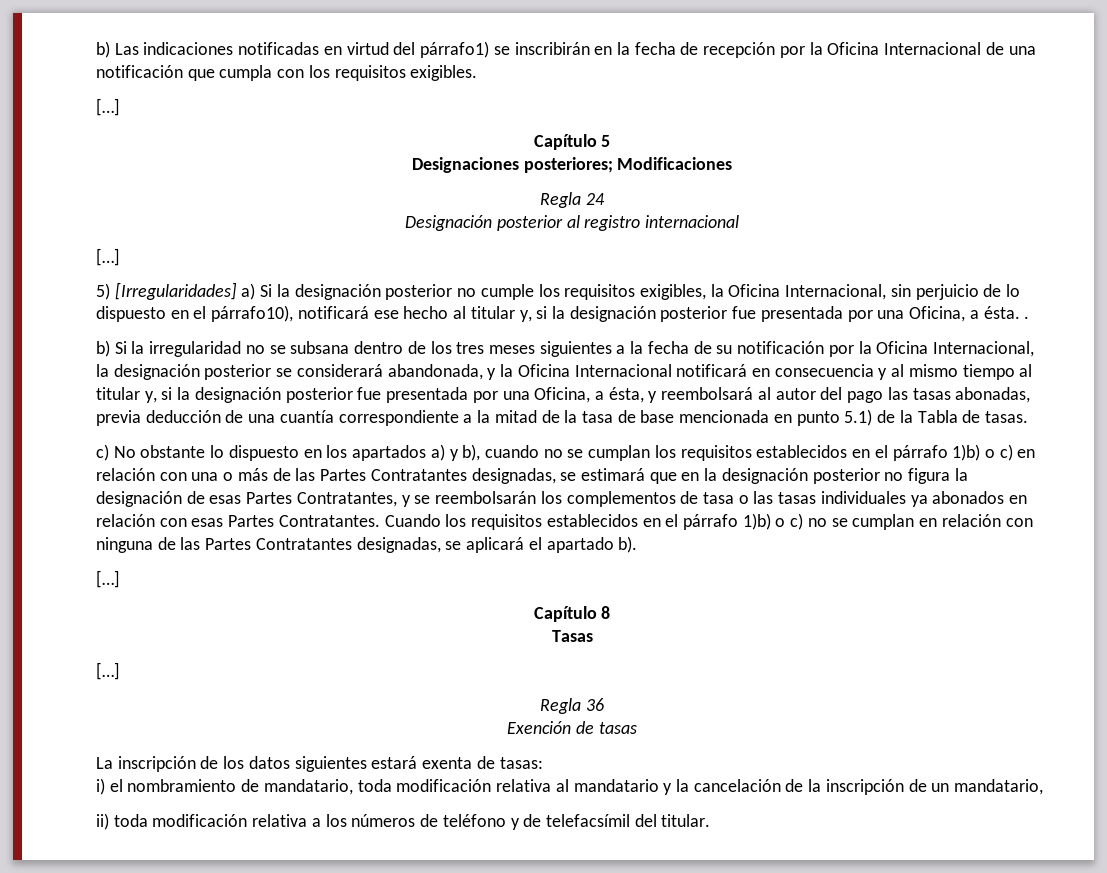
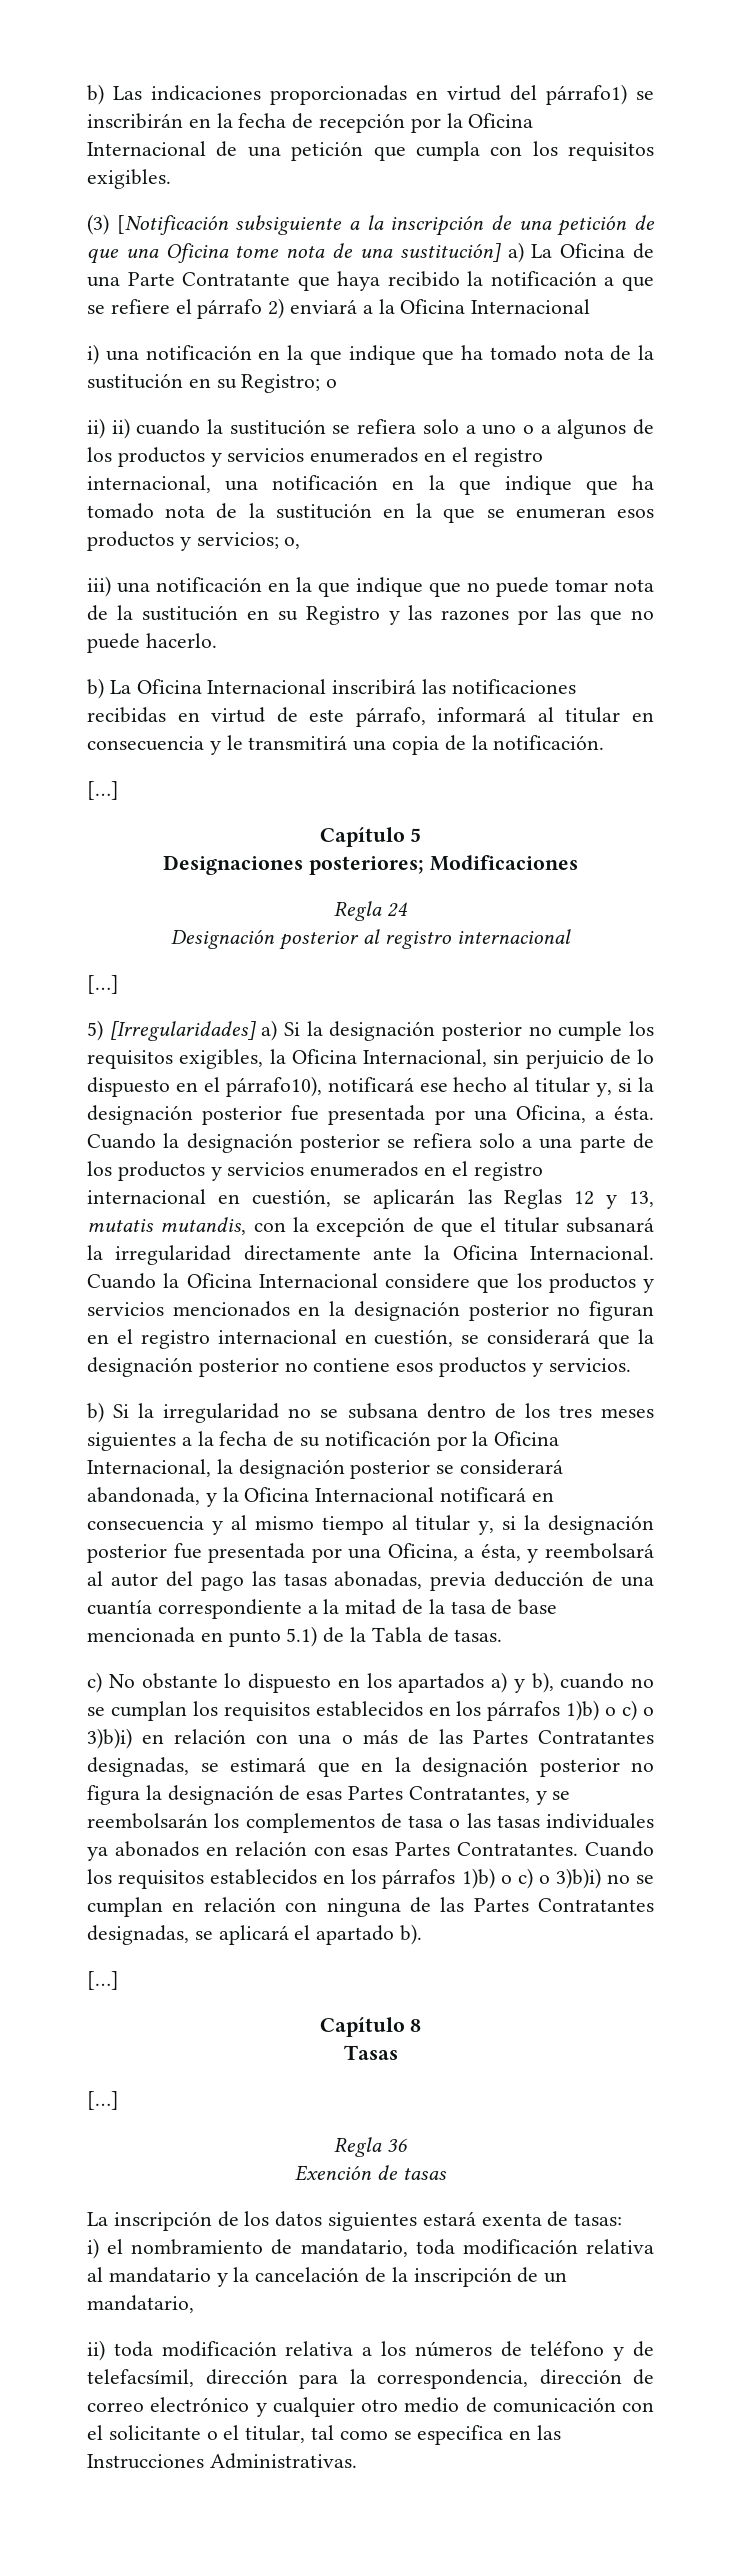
[238,42,320,55] notificadas -> [270,85,407,105] proporcionadas
[96,65,183,78] notificación -> [291,141,364,161] petición
(478, 73) none -> [87,214,656,236] [87,242,654,264] [87,271,654,291] [87,298,591,319] [87,344,654,365] [87,373,338,393] [87,418,654,439] [87,447,543,467] [87,475,654,495] [87,503,654,523] [87,531,301,551] [87,576,654,597] [87,605,655,625] [87,633,217,653] [87,678,576,699] [87,707,654,727] [87,735,605,755] // (3) [Notificación subsiguiente a la inscripción de una petición de que una Oficina tome nota de una sustitución] a) La Oficina de una Parte Contratante que haya recibido la notificación a que se refiere el párrafo 2) enviará a la Oficina Internacional // i) una notificación en la que indique que ha tomado nota de la sustitución en su Registro; o // ii) ii) cuando la sustitución se refiera solo a uno o a algunos de los productos y servicios enumerados en el registro internacional, una notificación en la que indique que ha tomado nota de la sustitución en la que se enumeran esos productos y servicios; o, // iii) una notificación en la que indique que no puede tomar nota de la sustitución en su Registro y las razones por las que no puede hacerlo. // b) La Oficina Internacional inscribirá las notificaciones recibidas en virtud de este párrafo, informará al titular en consecuencia y le transmitirá una copia de la notificación.
[1024,316,1030,319] . -> [87,1133,654,1153] [87,1161,543,1181] [87,1189,654,1209] [87,1217,654,1237] [87,1245,654,1265] [87,1273,654,1293] [87,1301,654,1321] [87,1329,655,1349] [87,1357,631,1377] Cuando la designación posterior se refiera solo a una parte de los productos y servicios enumerados en el registro internacional en cuestión, se aplicarán las Reglas 12 y 13, mutatis mutandis, con la excepción de que el titular subsanará la irregularidad directamente ante la Oficina Internacional. Cuando la Oficina Internacional considere que los productos y servicios mencionados en la designación posterior no figuran en el registro internacional en cuestión, se considerará que la designación posterior no contiene esos productos y servicios.
[874,444,1013,461] el párrafo 1)b) o c) -> [456,1700,654,1721] [87,1728,132,1749] los párrafos 1)b) o c) o 3)b)i)
[665,513,804,530] el párrafo 1)b) o c) -> [351,1868,601,1889] los párrafos 1)b) o c) o 3)b)i)
[545,814,711,827] telefacsímil del titular. -> [87,2369,654,2389] [87,2397,654,2417] [87,2425,562,2445] [87,2453,357,2469] telefacsímil, dirección para la correspondencia, dirección de correo electrónico y cualquier otro medio de comunicación con el solicitante o el titular, tal como se especifica en las Instrucciones Administrativas.

